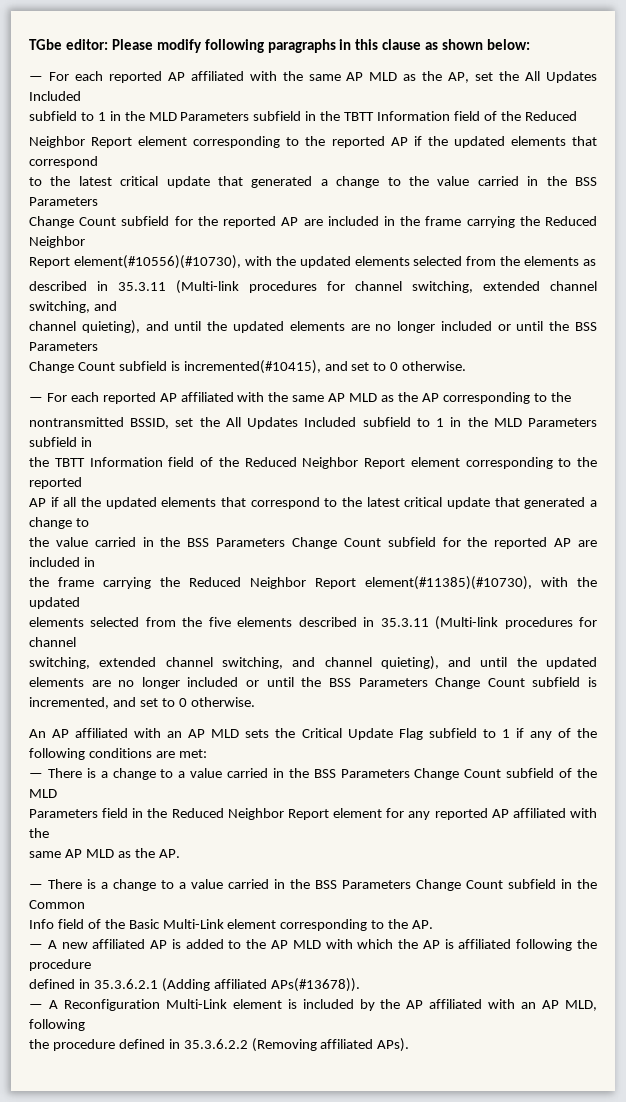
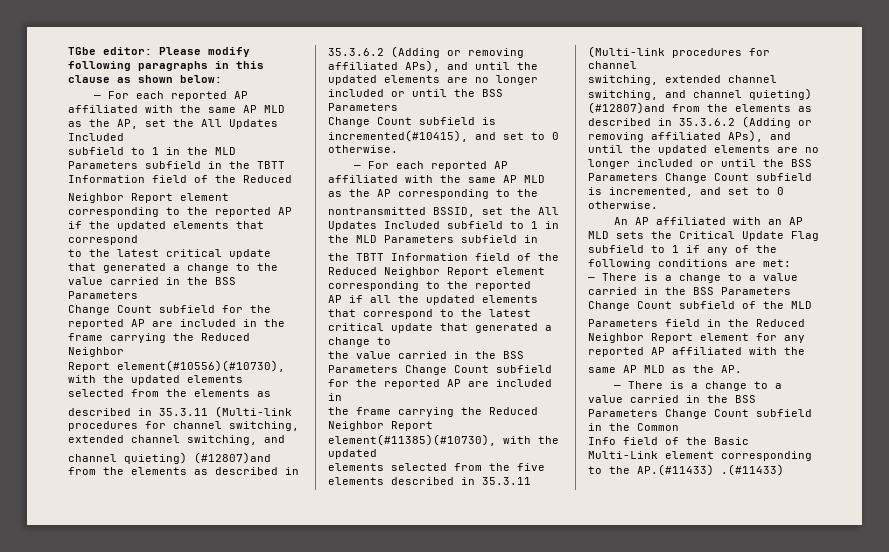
[81,320,140,334] quieting), -> [124,452,271,464] [68,467,299,475] [328,46,524,58] [328,60,440,72] quieting) (#12807)and from the elements as described in 35.3.6.2 (Adding or removing affiliated APs),
[380,656,439,670] quieting), -> [749,88,812,100] [588,102,812,114] [588,116,812,128] [588,130,763,142] quieting) (#12807)and from the elements as described in 35.3.6.2 (Adding or removing affiliated APs),
[412,920,434,929] [29,939,597,951] [29,959,91,971] [29,978,360,992] [29,999,598,1011] [29,1019,85,1031] [29,1038,410,1052] AP. // — A new affiliated AP is added to the AP MLD with which the AP is affiliated following the procedure // defined in 35.3.6.2.1 (Adding affiliated APs(#13678)). // — A Reconfiguration Multi-Link element is included by the AP affiliated with an AP MLD, following // the procedure defined in 35.3.6.2.2 (Removing affiliated APs). -> [637,464,784,476] AP.(#11433) .(#11433)

